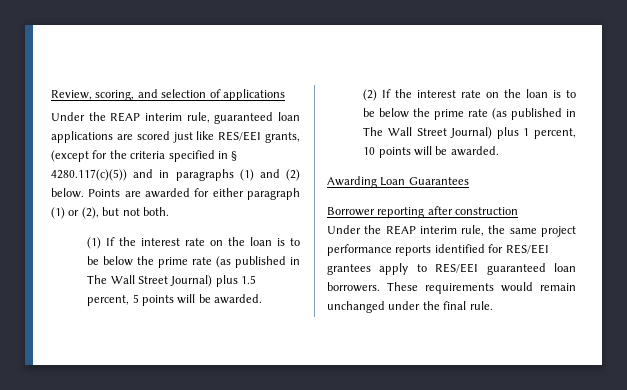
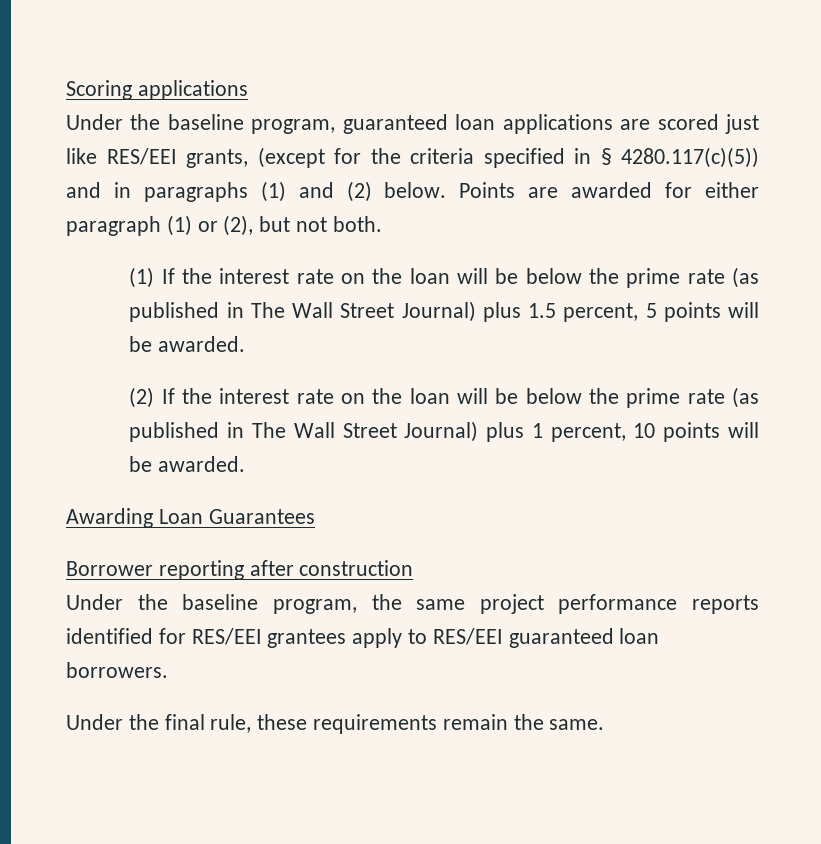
[51,89,221,101] Review, scoring, and selection of -> [66,80,132,100] Scoring
[110,112,210,123] REAP interim rule, -> [167,114,336,134] baseline program,
[277,238,300,246] is to -> [457,268,489,284] will
[553,90,576,98] is to -> [457,388,489,404] will
[385,225,485,236] REAP interim rule, -> [182,594,357,614] baseline program,
[387,282,576,294] [327,301,493,313] These requirements would remain unchanged under the final rule. -> [66,714,605,734] // Under the final rule, these requirements remain the same.

